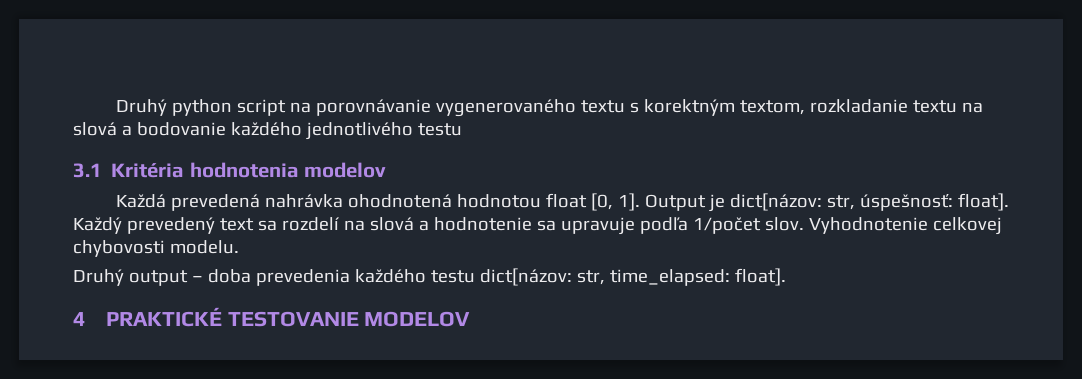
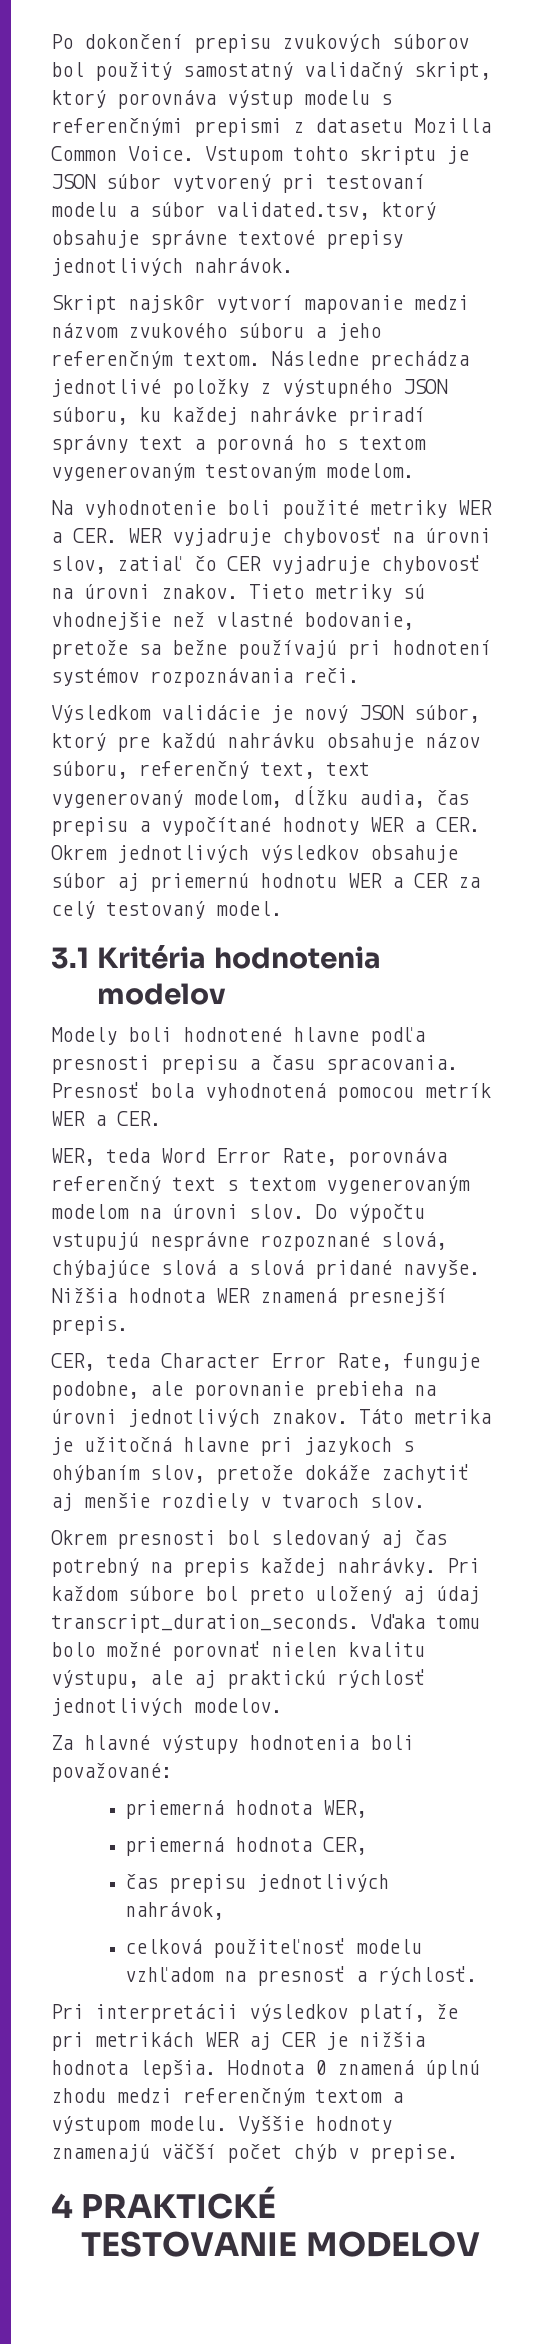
[115,99,983,117] [73,122,462,140] [73,162,387,178] [115,193,1009,212] [73,217,1002,235] [73,240,239,257] [73,268,786,286] Druhý python script na porovnávanie vygenerovaného textu s korektným textom, rozkladanie textu na slová a bodovanie každého jednotlivého testu // 3.1 Kritéria hodnotenia modelov // Každá prevedená nahrávka ohodnotená hodnotou float [0, 1]. Output je dict[názov: str, úspešnosť: float]. Každý prevedený text sa rozdelí na slová a hodnotenie sa upravuje podľa 1/počet slov. Vyhodnotenie celkovej chybovosti modelu. // Druhý output – doba prevedenia každého testu dict[názov: str, time_elapsed: float]. -> [51,34,469,53] [51,62,491,81] [51,90,392,109] [51,118,491,137] [51,146,469,165] [51,174,425,193] [51,202,436,220] [51,230,403,249] [51,258,293,276] [51,295,469,314] [51,323,381,341] [51,351,469,370] [51,379,448,398] [51,407,425,426] [51,435,426,454] [51,463,414,481] [51,500,492,519] [51,527,491,546] [51,555,480,574] [51,584,425,602] [51,612,414,630] [51,640,491,659] [51,668,359,687] [51,705,480,723] [51,733,480,752] [51,761,370,779] [51,786,469,808] [51,817,480,836] [51,845,458,863] [51,873,480,892] [51,901,282,919] [51,945,381,969] [97,983,227,1005] [51,1027,425,1046] [51,1055,458,1074] [51,1082,491,1102] [51,1111,161,1126] [51,1148,447,1167] [51,1176,470,1194] [51,1204,425,1223] [51,1232,447,1251] [51,1260,480,1279] [51,1288,447,1307] [51,1316,128,1335] [51,1353,480,1371] [51,1381,436,1400] [51,1409,491,1427] [51,1437,414,1456] [51,1464,469,1484] [51,1493,425,1511] [51,1530,447,1549] [51,1558,480,1577] [51,1586,480,1605] [51,1614,480,1633] [51,1641,425,1661] [51,1669,425,1689] [51,1698,282,1716] [51,1735,414,1754] [51,1763,172,1782] [125,1800,368,1819] [125,1837,368,1856] [125,1874,390,1893] [125,1902,225,1920] [125,1938,423,1958] [125,1966,478,1986] [51,2004,458,2023] [51,2032,425,2051] [51,2060,480,2079] [51,2088,403,2106] [51,2116,392,2135] [51,2144,458,2163] Po dokončení prepisu zvukových súborov bol použitý samostatný validačný skript, ktorý porovnáva výstup modelu s referenčnými prepismi z datasetu Mozilla Common Voice. Vstupom tohto skriptu je JSON súbor vytvorený pri testovaní modelu a súbor validated.tsv, ktorý obsahuje správne textové prepisy jednotlivých nahrávok. // Skript najskôr vytvorí mapovanie medzi názvom zvukového súboru a jeho referenčným textom. Následne prechádza jednotlivé položky z výstupného JSON súboru, ku každej nahrávke priradí správny text a porovná ho s textom vygenerovaným testovaným modelom. // Na vyhodnotenie boli použité metriky WER a CER. WER vyjadruje chybovosť na úrovni slov, zatiaľ čo CER vyjadruje chybovosť na úrovni znakov. Tieto metriky sú vhodnejšie než vlastné bodovanie, pretože sa bežne používajú pri hodnotení systémov rozpoznávania reči. // Výsledkom validácie je nový JSON súbor, ktorý pre každú nahrávku obsahuje názov súboru, referenčný text, text vygenerovaný modelom, dĺžku audia, čas prepisu a vypočítané hodnoty WER a CER. Okrem jednotlivých výsledkov obsahuje súbor aj priemernú hodnotu WER a CER za celý testovaný model. // 3.1 Kritéria hodnotenia modelov // Modely boli hodnotené hlavne podľa presnosti prepisu a času spracovania. Presnosť bola vyhodnotená pomocou metrík WER a CER. // WER, teda Word Error Rate, porovnáva referenčný text s textom vygenerovaným modelom na úrovni slov. Do výpočtu vstupujú nesprávne rozpoznané slová, chýbajúce slová a slová pridané navyše. Nižšia hodnota WER znamená presnejší prepis. // CER, teda Character Error Rate, funguje podobne, ale porovnanie prebieha na úrovni jednotlivých znakov. Táto metrika je užitočná hlavne pri jazykoch s ohýbaním slov, pretože dokáže zachytiť aj menšie rozdiely v tvaroch slov. // Okrem presnosti bol sledovaný aj čas potrebný na prepis každej nahrávky. Pri každom súbore bol preto uložený aj údaj transcript_duration_seconds. Vďaka tomu bolo možné porovnať nielen kvalitu výstupu, ale aj praktickú rýchlosť jednotlivých modelov. // Za hlavné výstupy hodnotenia boli považované: // priemerná hodnota WER, // priemerná hodnota CER, // čas prepisu jednotlivých nahrávok, // celková použiteľnosť modelu vzhľadom na presnosť a rýchlosť. // Pri interpretácii výsledkov platí, že pri metrikách WER aj CER je nižšia hodnota lepšia. Hodnota 0 znamená úplnú zhodu medzi referenčným textom a výstupom modelu. Vyššie hodnoty znamenajú väčší počet chýb v prepise.

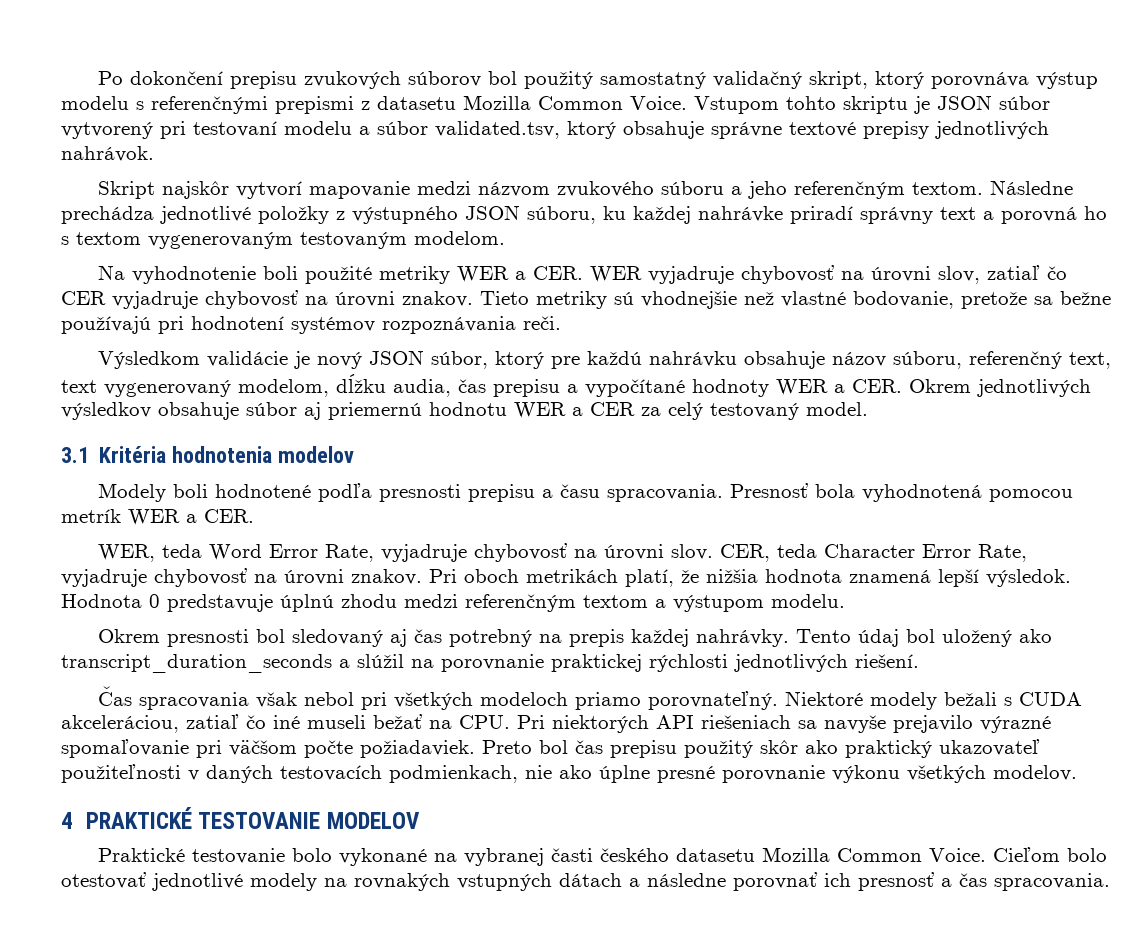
[293,1027,359,1042] hlavne -> (311, 491) none
[348,1148,447,1167] [51,1176,470,1194] [51,1204,425,1223] [51,1232,447,1251] [51,1260,480,1279] [51,1288,447,1307] [51,1316,128,1335] porovnáva referenčný text s textom vygenerovaným modelom na úrovni slov. Do výpočtu vstupujú nesprávne rozpoznané slová, chýbajúce slová a slová pridané navyše. Nižšia hodnota WER znamená presnejší prepis. // -> [380,543,713,562] vyjadruje chybovosť na úrovni slov.
[403,1353,480,1371] [51,1381,436,1400] [51,1409,491,1427] [51,1437,414,1456] [51,1464,469,1484] [51,1493,425,1511] funguje podobne, ale porovnanie prebieha na úrovni jednotlivých znakov. Táto metrika je užitočná hlavne pri jazykoch s ohýbaním slov, pretože dokáže zachytiť aj menšie rozdiely v tvaroch slov. -> [61,568,1071,587] [61,594,845,612] vyjadruje chybovosť na úrovni znakov. Pri oboch metrikách platí, že nižšia hodnota znamená lepší výsledok. Hodnota 0 predstavuje úplnú zhodu medzi referenčným textom a výstupom modelu.
[447,1558,480,1573] [51,1586,480,1605] [51,1614,480,1633] [51,1641,425,1661] [51,1669,425,1689] [51,1698,282,1716] [51,1735,414,1754] [51,1763,172,1782] [125,1800,368,1819] [125,1837,368,1856] [125,1874,390,1893] [125,1902,225,1920] [125,1938,423,1958] [125,1966,478,1986] [51,2004,458,2023] [51,2032,425,2051] [51,2060,480,2079] [51,2088,403,2106] [51,2116,392,2135] [51,2144,458,2163] [51,2186,277,2219] [81,2231,481,2257] Pri každom súbore bol preto uložený aj údaj transcript_duration_seconds. Vďaka tomu bolo možné porovnať nielen kvalitu výstupu, ale aj praktickú rýchlosť jednotlivých modelov. // Za hlavné výstupy hodnotenia boli považované: // priemerná hodnota WER, // priemerná hodnota CER, // čas prepisu jednotlivých nahrávok, // celková použiteľnosť modelu vzhľadom na presnosť a rýchlosť. // Pri interpretácii výsledkov platí, že pri metrikách WER aj CER je nižšia hodnota lepšia. Hodnota 0 znamená úplnú zhodu medzi referenčným textom a výstupom modelu. Vyššie hodnoty znamenajú väčší počet chýb v prepise. // 4 PRAKTICKÉ TESTOVANIE MODELOV -> [795,629,1052,647] [61,654,919,673] [97,686,1082,710] [61,714,1051,733] [61,739,1040,758] [61,764,1077,783] [61,807,420,829] [97,847,1107,866] [61,872,1110,891] Tento údaj bol uložený ako transcript_duration_seconds a slúžil na porovnanie praktickej rýchlosti jednotlivých riešení. // Čas spracovania však nebol pri všetkých modeloch priamo porovnateľný. Niektoré modely bežali s CUDA akceleráciou, zatiaľ čo iné museli bežať na CPU. Pri niektorých API riešeniach sa navyše prejavilo výrazné spomaľovanie pri väčšom počte požiadaviek. Preto bol čas prepisu použitý skôr ako praktický ukazovateľ použiteľnosti v daných testovacích podmienkach, nie ako úplne presné porovnanie výkonu všetkých modelov. // 4 PRAKTICKÉ TESTOVANIE MODELOV // Praktické testovanie bolo vykonané na vybranej časti českého datasetu Mozilla Common Voice. Cieľom bolo otestovať jednotlivé modely na rovnakých vstupných dátach a následne porovnať ich presnosť a čas spracovania.

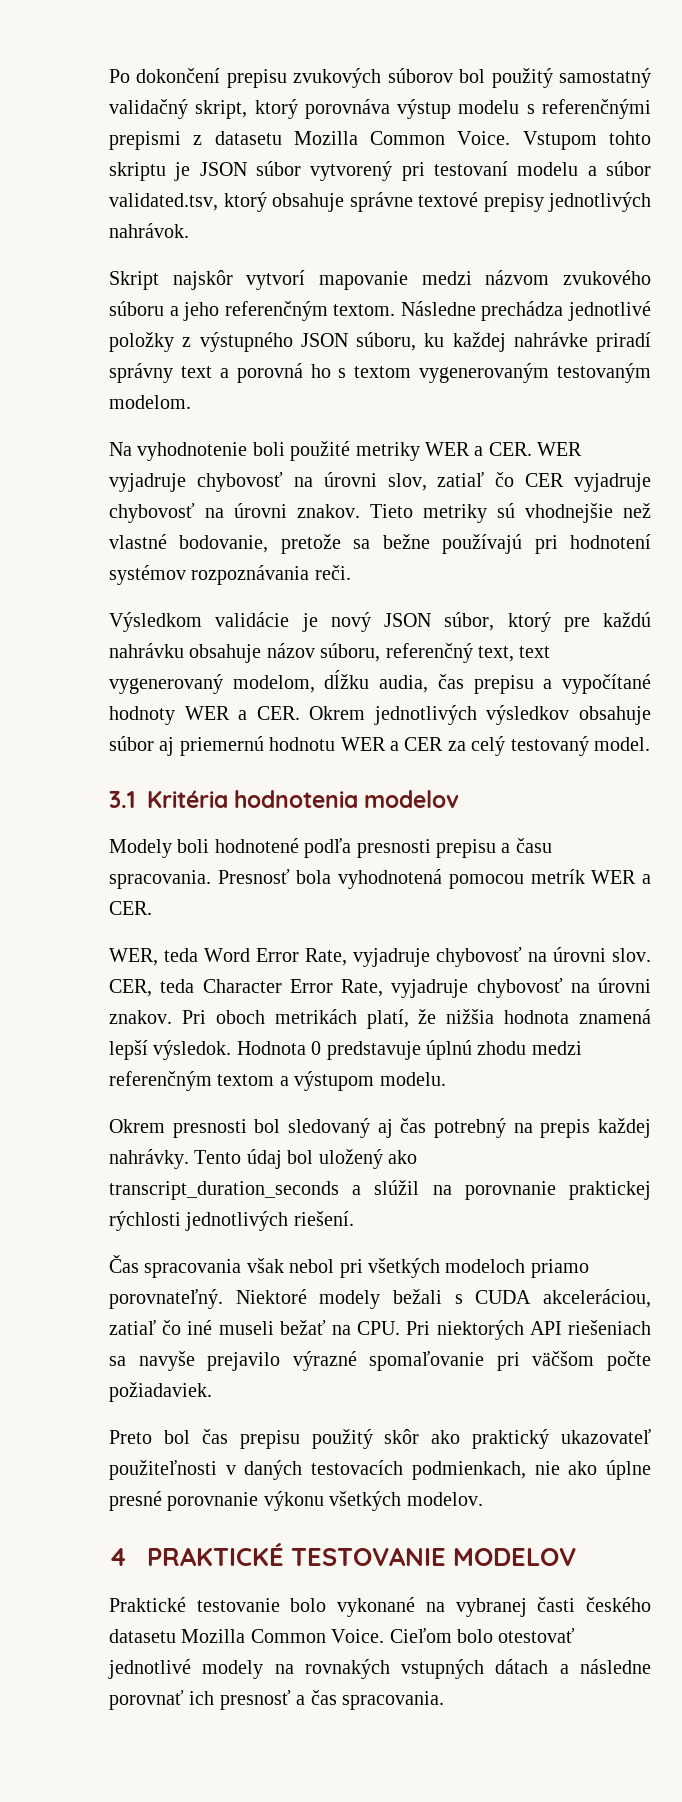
(475, 749) none -> (212, 1392) //

